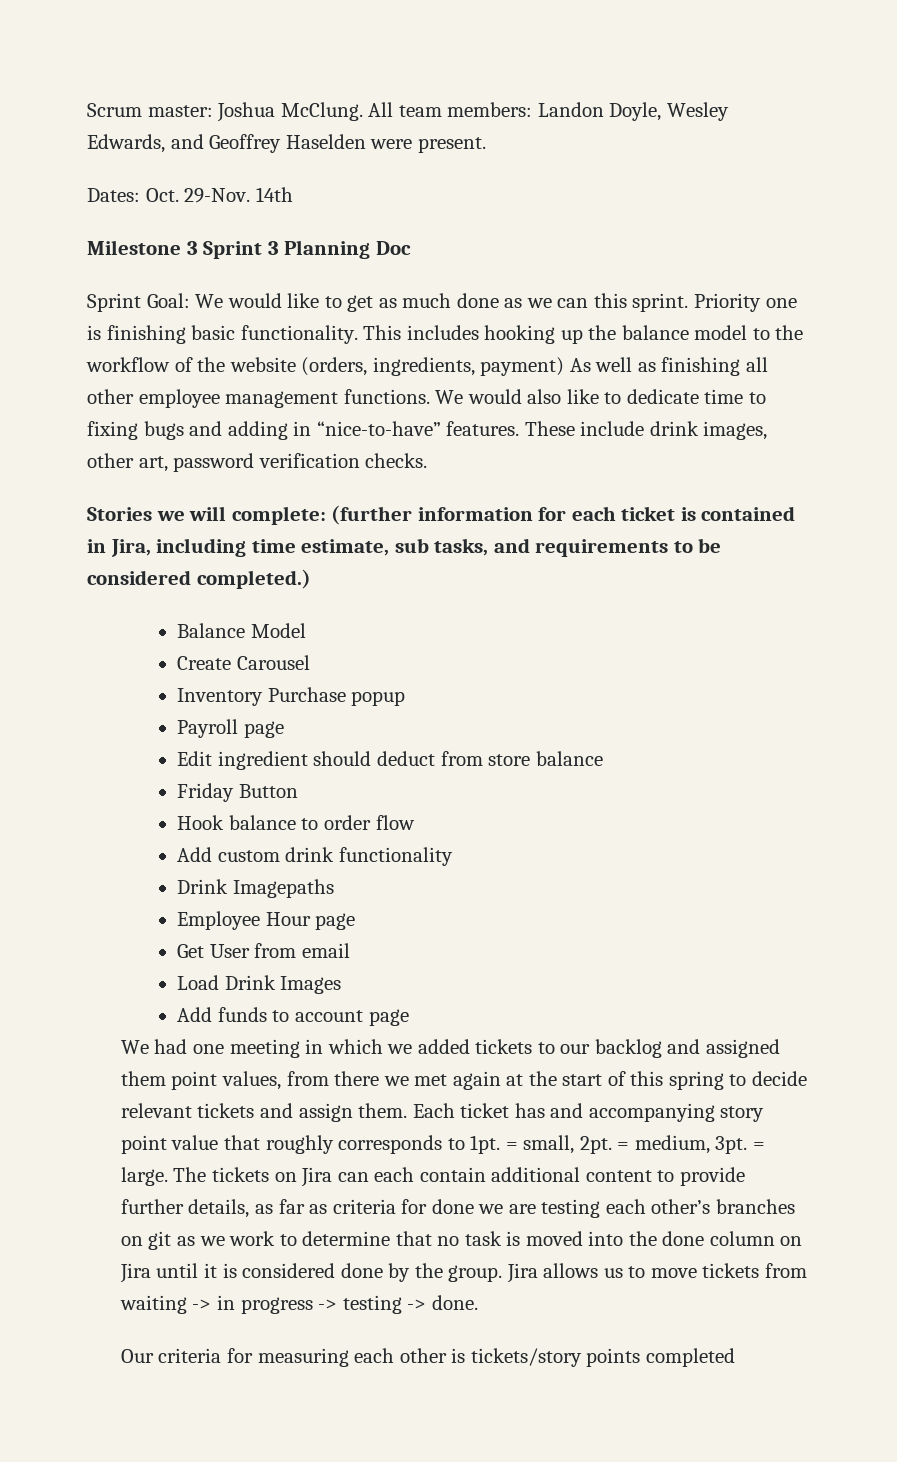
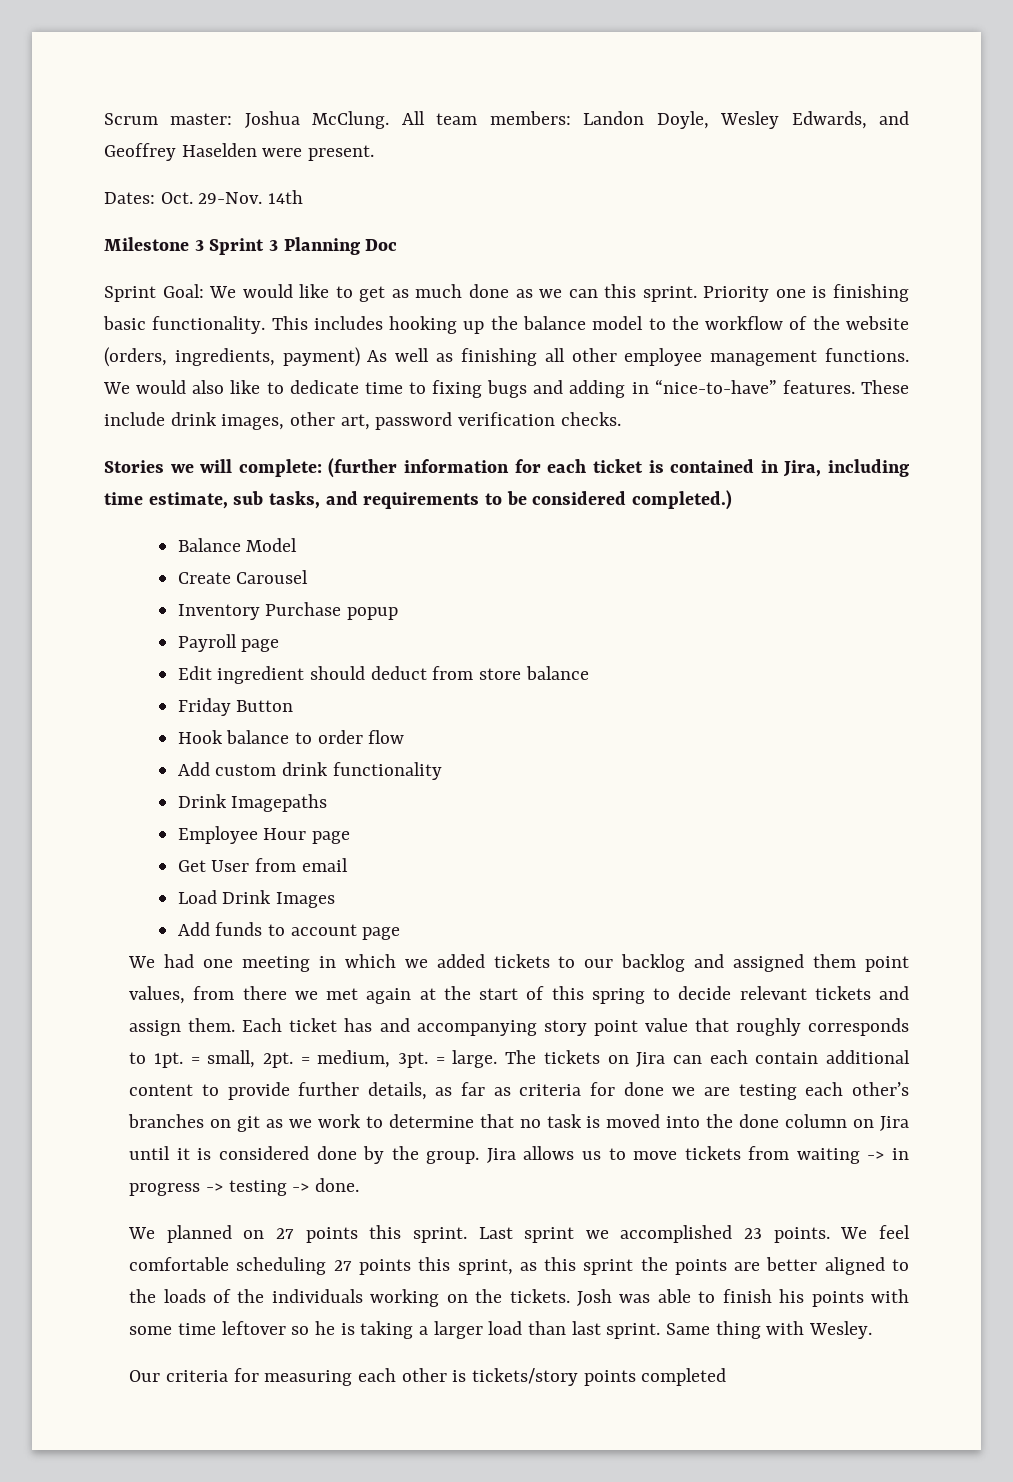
(478, 1302) none -> [128,1225,910,1243] [129,1257,909,1275] [129,1289,909,1307] [129,1321,872,1339] // We planned on 27 points this sprint. Last sprint we accomplished 23 points. We feel comfortable scheduling 27 points this sprint, as this sprint the points are better aligned to the loads of the individuals working on the tickets. Josh was able to finish his points with some time leftover so he is taking a larger load than last sprint. Same thing with Wesley.

